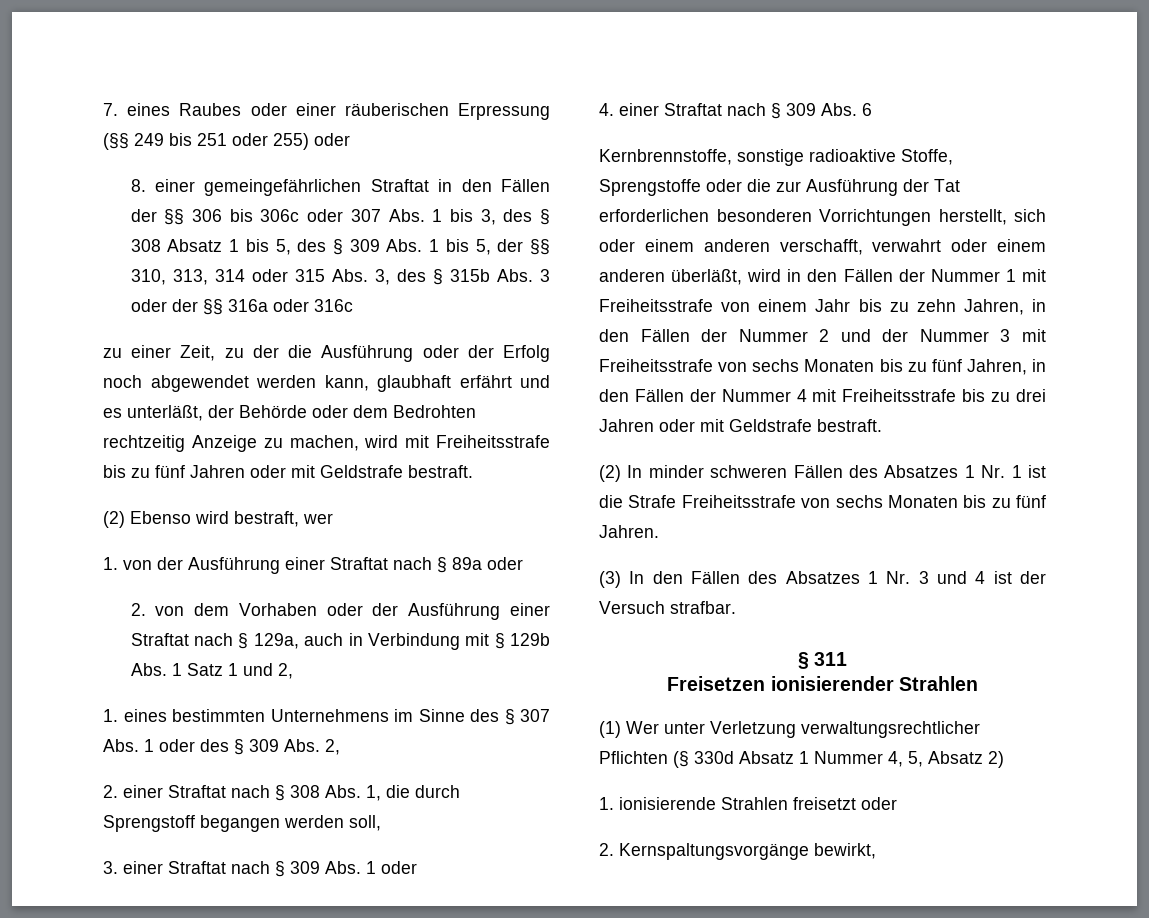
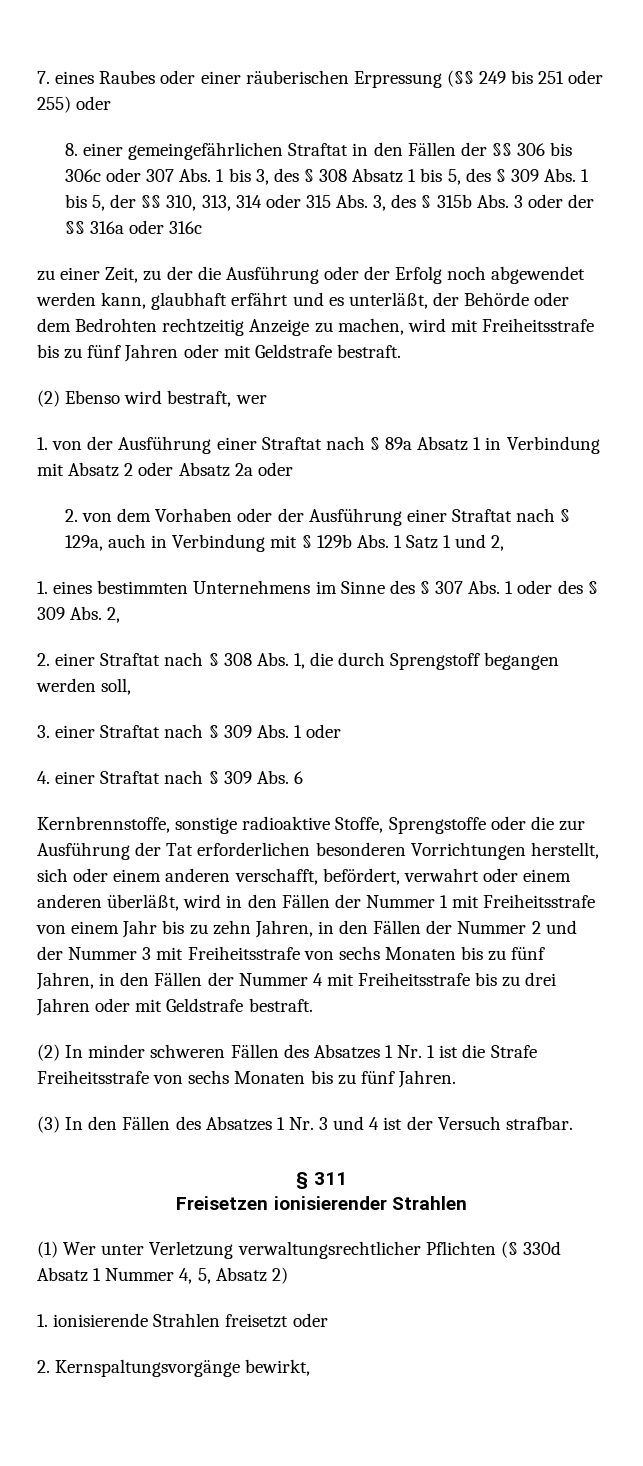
(482, 563) none -> [417,436,600,454] [37,462,253,477] Absatz 1 in Verbindung mit Absatz 2 oder Absatz 2a
(863, 247) none -> [322,868,400,885] befördert,

